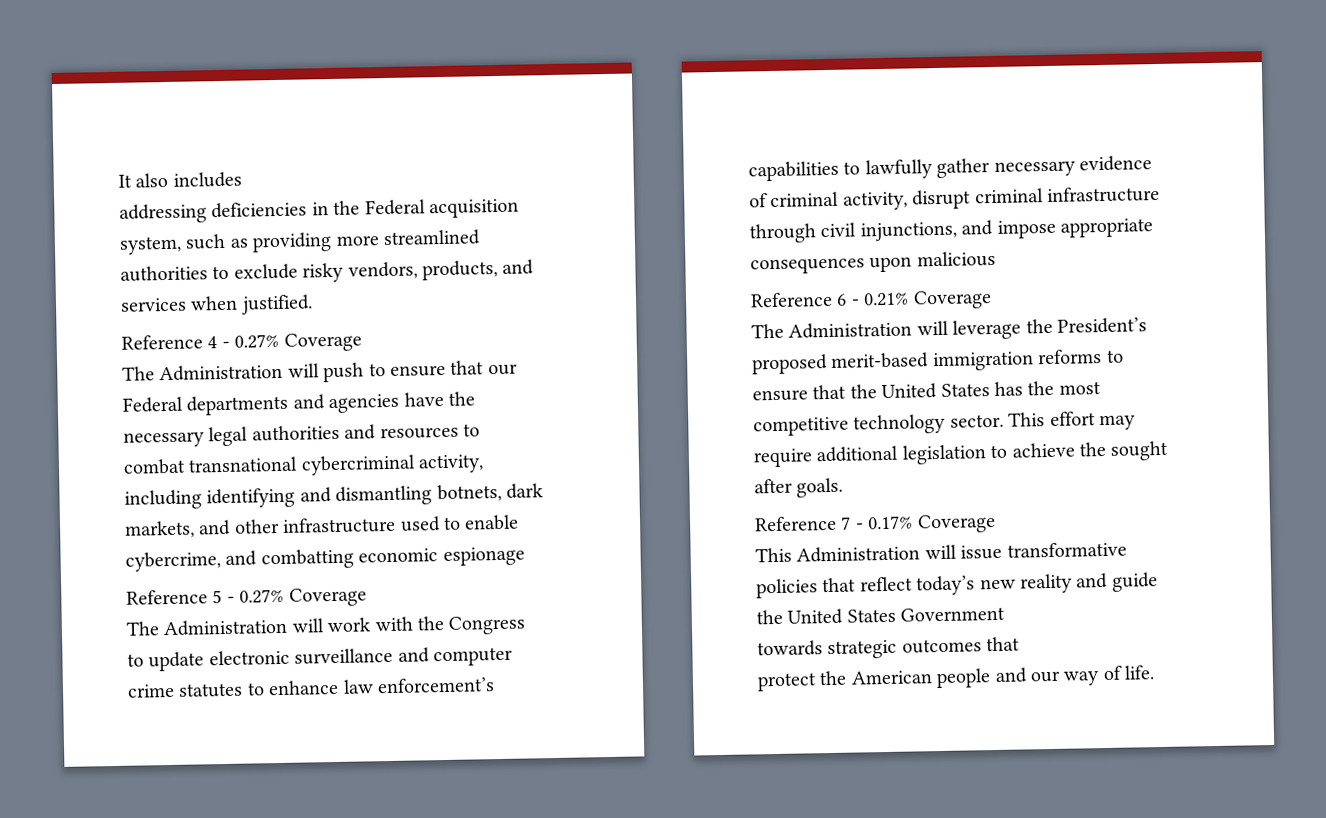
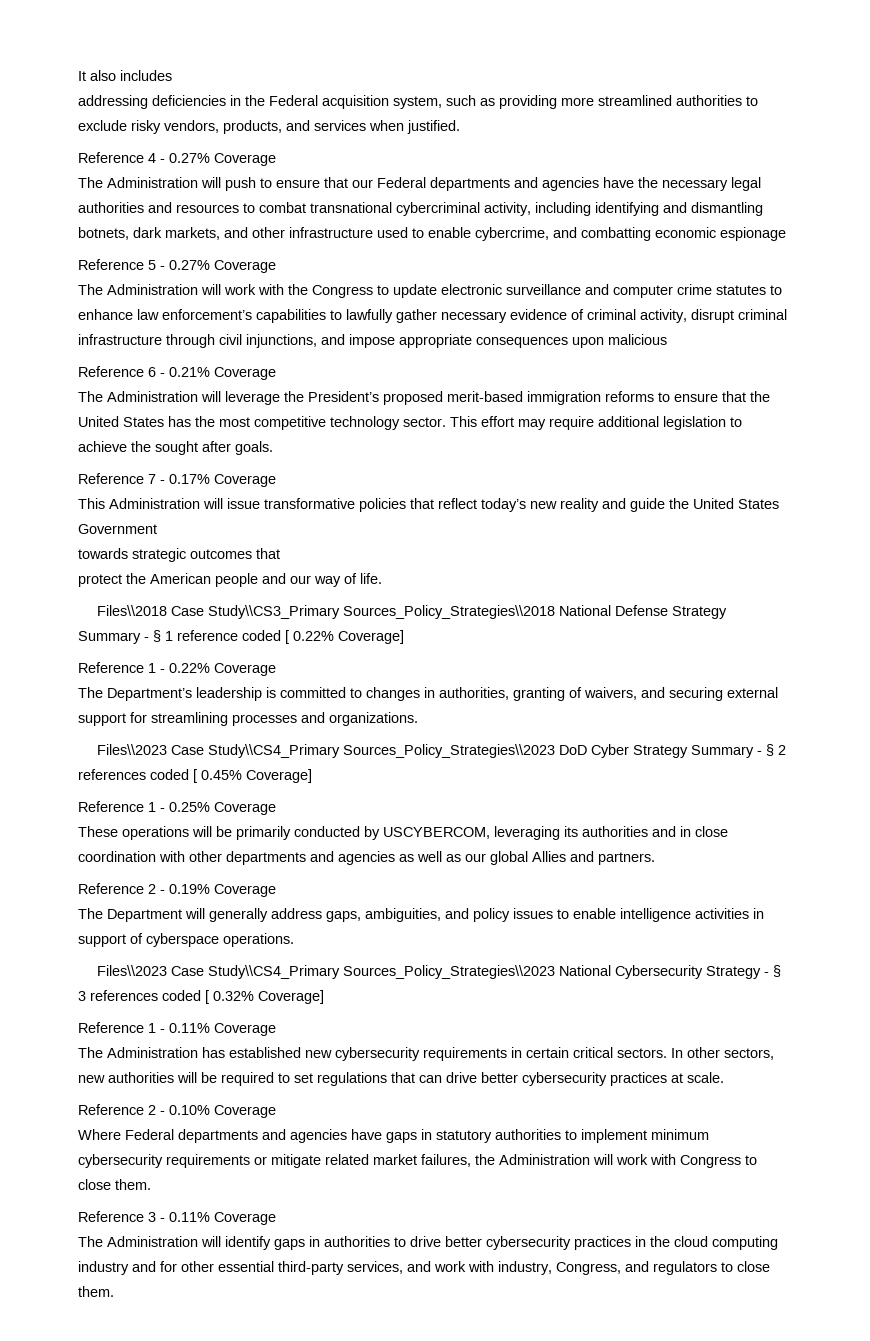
(1155, 672) none -> [97,605,728,619] [78,630,404,644] [78,662,276,676] [78,687,778,701] [78,712,418,726] [97,744,787,758] [78,769,312,783] [78,801,276,815] [78,826,728,840] [78,851,655,865] [78,883,276,897] [78,908,764,922] [78,933,294,947] [97,965,782,979] [78,990,324,1004] [78,1022,276,1036] [78,1047,774,1061] [78,1072,724,1086] [78,1104,276,1118] [78,1129,709,1143] [78,1154,757,1168] [78,1179,151,1190] [78,1211,276,1225] [78,1236,778,1250] [78,1261,770,1275] [78,1286,114,1297] // Files\\2018 Case Study\\CS3_Primary Sources_Policy_Strategies\\2018 National Defense Strategy Summary - § 1 reference coded [ 0.22% Coverage] // Reference 1 - 0.22% Coverage // The Department’s leadership is committed to changes in authorities, granting of waivers, and securing external support for streamlining processes and organizations. // Files\\2023 Case Study\\CS4_Primary Sources_Policy_Strategies\\2023 DoD Cyber Strategy Summary - § 2 references coded [ 0.45% Coverage] // Reference 1 - 0.25% Coverage // These operations will be primarily conducted by USCYBERCOM, leveraging its authorities and in close coordination with other departments and agencies as well as our global Allies and partners. // Reference 2 - 0.19% Coverage // The Department will generally address gaps, ambiguities, and policy issues to enable intelligence activities in support of cyberspace operations. // Files\\2023 Case Study\\CS4_Primary Sources_Policy_Strategies\\2023 National Cybersecurity Strategy - § 3 references coded [ 0.32% Coverage] // Reference 1 - 0.11% Coverage // The Administration has established new cybersecurity requirements in certain critical sectors. In other sectors, new authorities will be required to set regulations that can drive better cybersecurity practices at scale. // Reference 2 - 0.10% Coverage // Where Federal departments and agencies have gaps in statutory authorities to implement minimum cybersecurity requirements or mitigate related market failures, the Administration will work with Congress to close them. // Reference 3 - 0.11% Coverage // The Administration will identify gaps in authorities to drive better cybersecurity practices in the cloud computing industry and for other essential third-party services, and work with industry, Congress, and regulators to close them.

